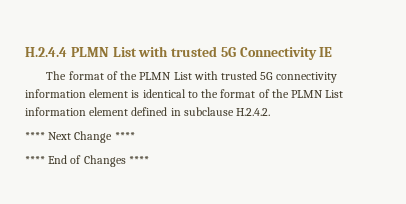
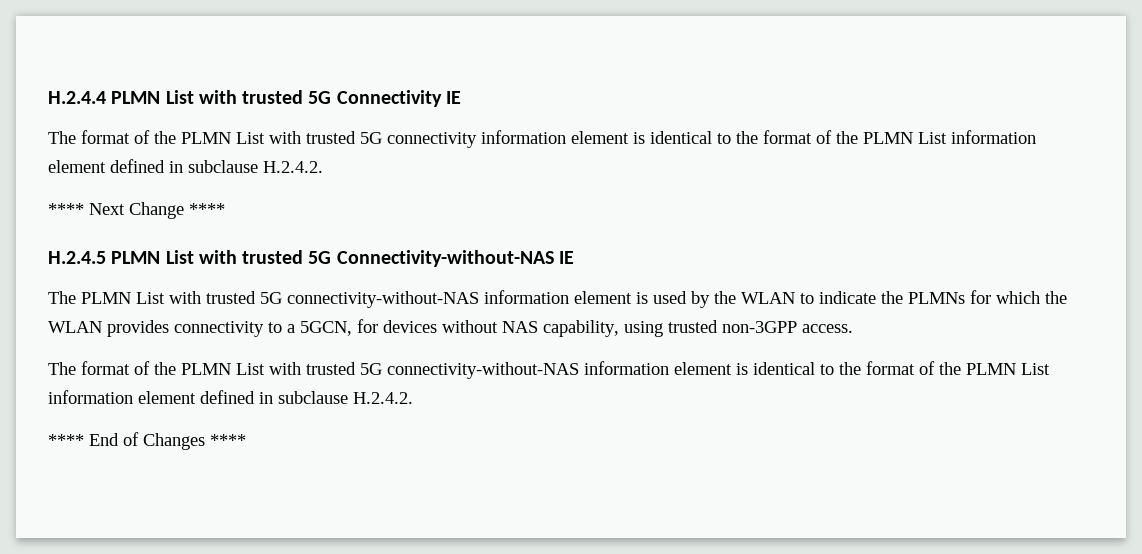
(135, 136) none -> [48,250,574,267] [48,290,1067,308] [48,319,853,337] [48,361,1050,379] [48,390,413,404] // H.2.4.5 PLMN List with trusted 5G Connectivity-without-NAS IE // The PLMN List with trusted 5G connectivity-without-NAS information element is used by the WLAN to indicate the PLMNs for which the WLAN provides connectivity to a 5GCN, for devices without NAS capability, using trusted non-3GPP access. // The format of the PLMN List with trusted 5G connectivity-without-NAS information element is identical to the format of the PLMN List information element defined in subclause H.2.4.2.

